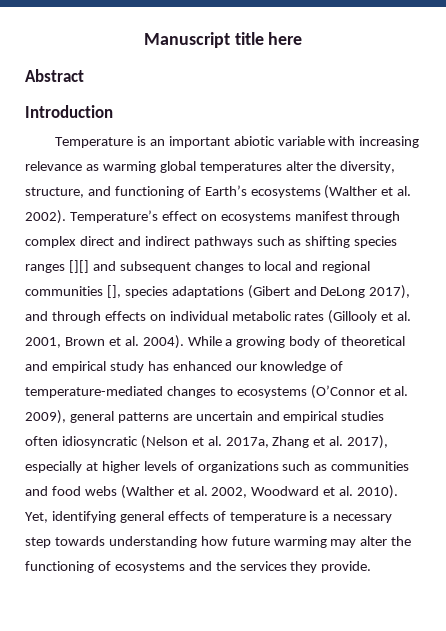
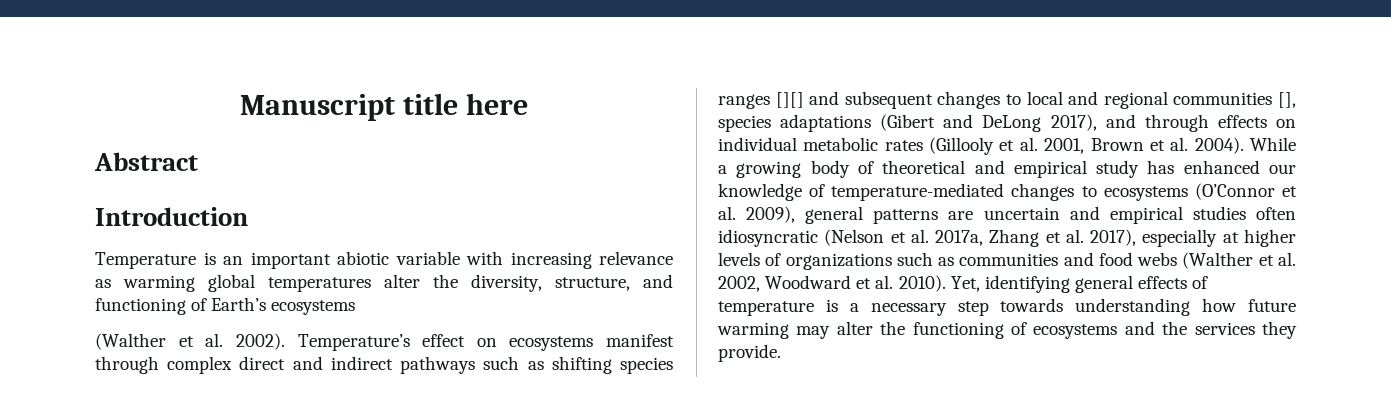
(321, 192) none -> (356, 307) //

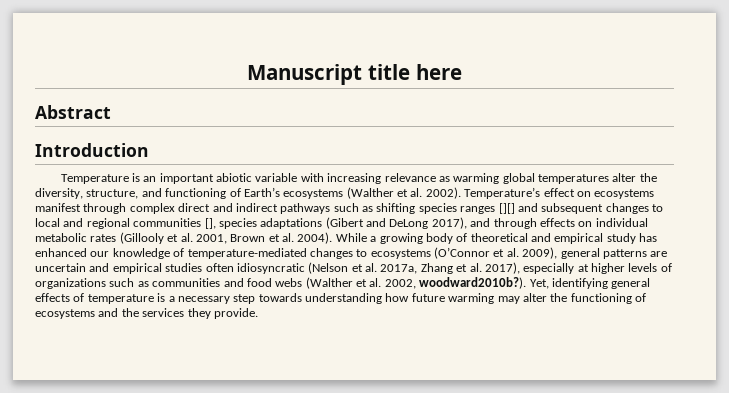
(356, 307) // -> (344, 194) none
[765,275,946,292] Woodward et al. 2010). -> [419,277,527,289] woodward2010b?).

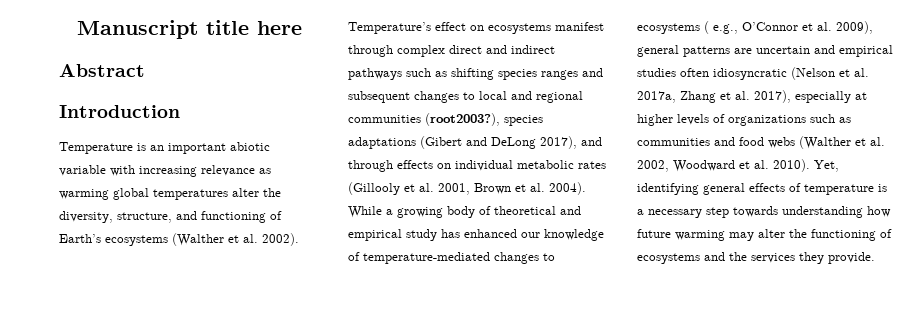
[498,203,515,214] [][] -> (578, 75) none
[204,218,216,229] [], -> [425,113,500,126] (root2003?),
[434,247,490,259] (O’Connor -> [704,21,798,34] ( e.g., O’Connor
[419,277,527,289] woodward2010b?). -> [673,159,810,172] Woodward et al. 2010).

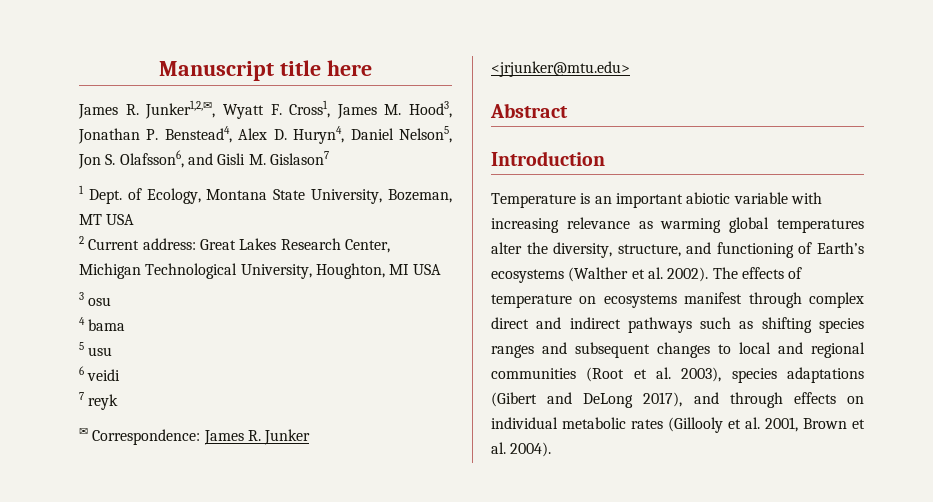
(302, 28) none -> [78,100,452,119] [78,126,452,144] [78,150,329,169] [79,185,452,204] [79,214,135,225] [79,236,390,253] [79,263,441,279] [79,292,112,306] [79,317,126,331] [79,342,113,356] [79,366,121,381] [79,392,119,410] [79,428,311,445] [491,61,630,77] // James R. Junker1,2,✉, Wyatt F. Cross1, James M. Hood3, Jonathan P. Benstead4, Alex D. Huryn4, Daniel Nelson5, Jon S. Olafsson6, and Gisli M. Gislason7 // 1 Dept. of Ecology, Montana State University, Bozeman, MT USA // 2 Current address: Great Lakes Research Center, Michigan Technological University, Houghton, MI USA // 3 osu // 4 bama // 5 usu // 6 veidi // 7 reyk // ✉ Correspondence: James R. Junker <jrjunker@mtu.edu>
[348,22,466,34] Temperature’s effect -> [712,267,803,279] [491,294,572,308] The effects of temperature
[425,113,500,126] (root2003?), -> [586,367,722,382] (Root et al. 2003),
[348,206,581,218] [348,229,604,241] [348,252,555,264] [637,21,873,34] [637,45,893,57] [637,67,869,80] [637,90,867,103] [637,114,851,126] [637,136,885,149] [637,159,839,172] [637,183,887,195] [637,206,891,218] [637,229,892,241] [637,252,875,264] While a growing body of theoretical and empirical study has enhanced our knowledge of temperature-mediated changes to ecosystems ( e.g., O’Connor et al. 2009), general patterns are uncertain and empirical studies often idiosyncratic (Nelson et al. 2017a, Zhang et al. 2017), especially at higher levels of organizations such as communities and food webs (Walther et al. 2002, Woodward et al. 2010). Yet, identifying general effects of temperature is a necessary step towards understanding how future warming may alter the functioning of ecosystems and the services they provide. -> (552, 449) none

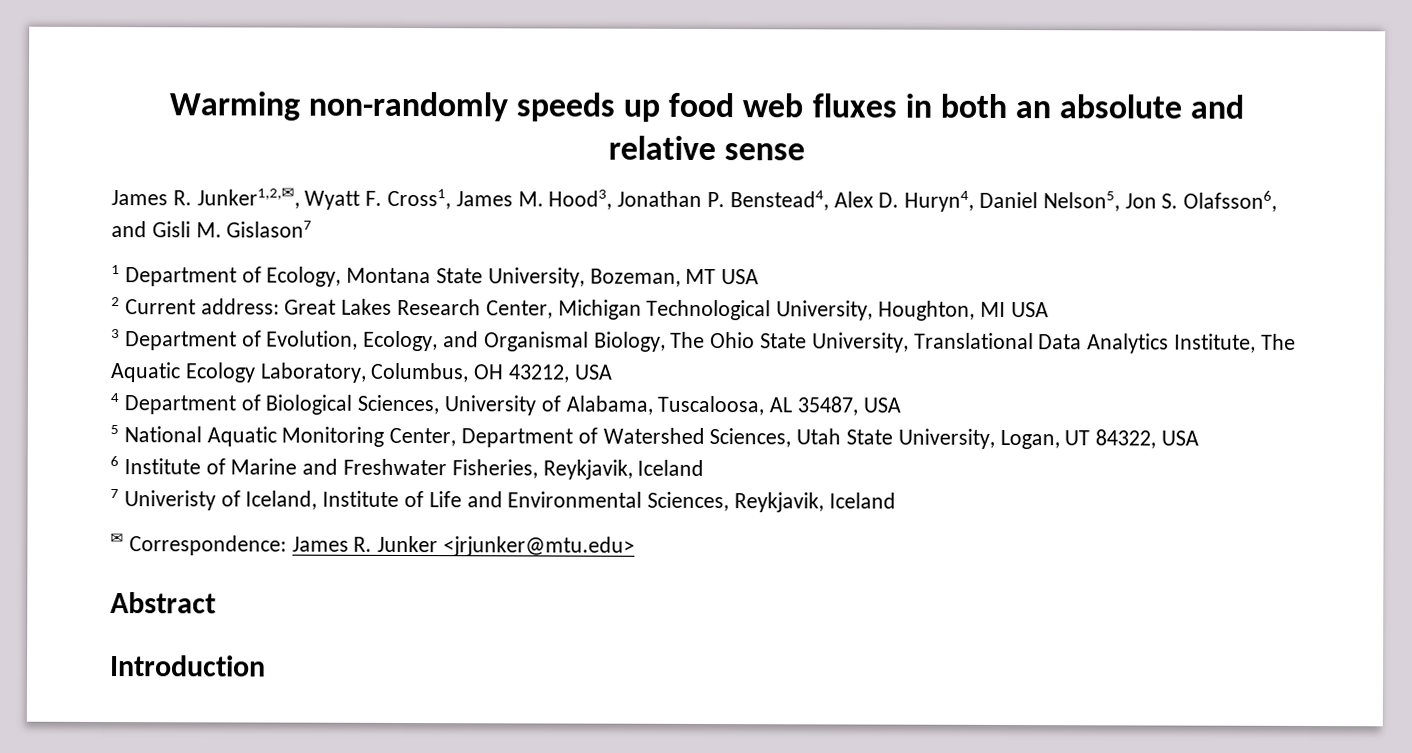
[159,60,372,81] Manuscript title here -> [168,91,1245,122] [607,135,806,161] Warming non-randomly speeds up food web fluxes in both an absolute and relative sense
[88,189,122,204] Dept. -> [124,267,237,287] Department
[88,297,112,306] [79,317,126,331] [79,342,113,356] [79,366,121,381] [79,392,119,410] osu // 4 bama // 5 usu // 6 veidi // 7 reyk -> [124,330,1296,354] [110,362,613,383] [110,393,901,416] [110,425,1200,450] [110,456,705,480] [110,489,896,513] Department of Evolution, Ecology, and Organismal Biology, The Ohio State University, Translational Data Analytics Institute, The Aquatic Ecology Laboratory, Columbus, OH 43212, USA // 4 Department of Biological Sciences, University of Alabama, Tuscaloosa, AL 35487, USA // 5 National Aquatic Monitoring Center, Department of Watershed Sciences, Utah State University, Logan, UT 84322, USA // 6 Institute of Marine and Freshwater Fisheries, Reykjavik, Iceland // 7 Univeristy of Iceland, Institute of Life and Environmental Sciences, Reykjavik, Iceland
[491,192,822,208] [491,217,864,233] [491,242,864,258] [491,267,803,283] [491,292,864,308] [491,317,864,333] [491,342,865,358] [491,367,864,383] [491,392,864,408] [491,417,865,433] [491,442,552,457] // Temperature is an important abiotic variable with increasing relevance as warming global temperatures alter the diversity, structure, and functioning of Earth’s ecosystems (Walther et al. 2002). The effects of temperature on ecosystems manifest through complex direct and indirect pathways such as shifting species ranges and subsequent changes to local and regional communities (Root et al. 2003), species adaptations (Gibert and DeLong 2017), and through effects on individual metabolic rates (Gillooly et al. 2001, Brown et al. 2004). -> (266, 666) none

